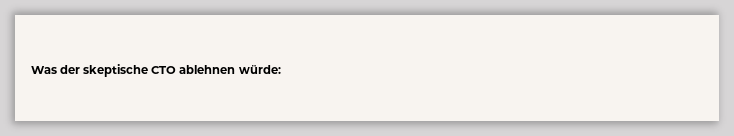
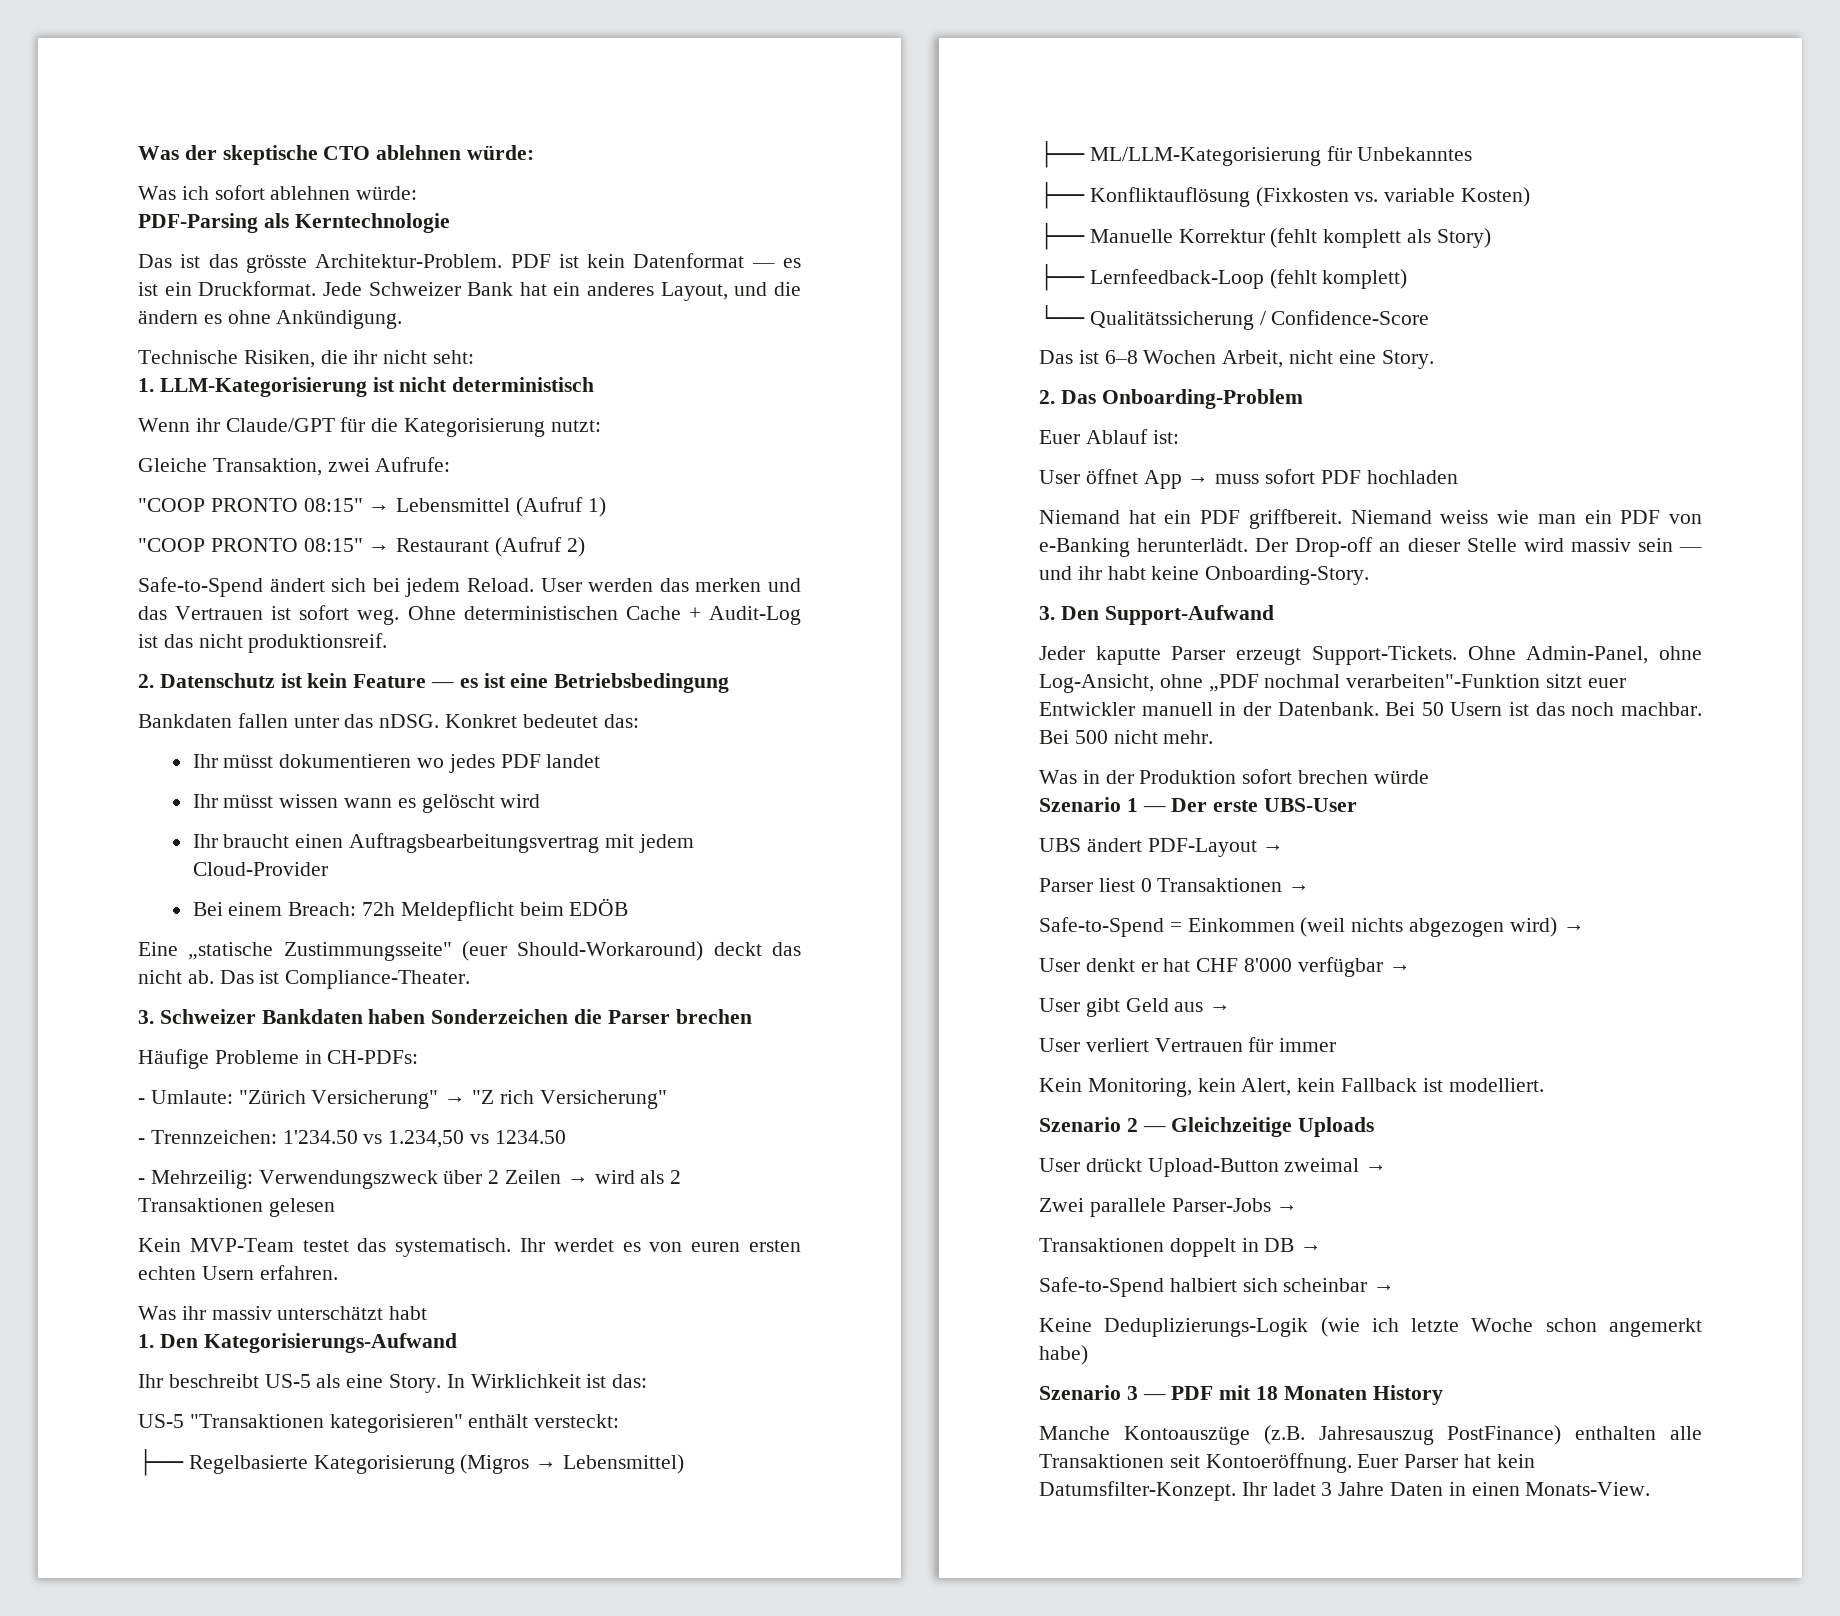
(281, 69) none -> [138,185,418,200] [138,213,450,233] [138,253,801,273] [138,281,801,301] [138,310,403,329] [138,350,475,368] [138,377,595,397] [138,417,601,437] [138,457,451,476] [138,497,606,517] [138,537,585,557] [138,577,801,597] [138,605,801,625] [138,633,388,653] [138,673,730,693] [138,713,639,728] [192,754,601,773] [192,794,541,813] [192,833,694,853] [192,862,328,876] [192,898,629,921] [138,941,801,961] [138,970,471,989] [138,1009,752,1024] [138,1049,419,1069] [138,1090,667,1109] [138,1130,566,1148] [138,1170,682,1189] [138,1198,335,1217] [138,1238,801,1257] [138,1265,338,1280] [138,1306,428,1320] [138,1333,457,1353] [138,1374,648,1393] [138,1414,620,1433] [138,1449,685,1476] [1039,141,1473,168] [1039,182,1531,209] [1039,223,1491,250] [1039,264,1408,291] [1039,305,1430,330] [1039,350,1434,369] [1039,389,1303,409] [1039,429,1179,444] [1039,469,1458,489] [1039,509,1702,529] [1039,537,1702,557] [1039,566,1370,585] [1039,605,1274,625] [1039,646,1702,665] [1039,674,1626,693] [1039,702,1702,716] [1039,730,1214,744] [1039,769,1429,784] [1039,797,1358,812] [1039,838,1285,857] [1039,878,1311,892] [1039,917,1585,937] [1039,957,1411,977] [1039,998,1232,1017] [1039,1037,1337,1052] [1039,1078,1544,1097] [1039,1117,1375,1137] [1039,1158,1388,1177] [1039,1198,1299,1217] [1039,1238,1323,1257] [1039,1277,1396,1297] [1039,1317,1702,1337] [1039,1345,1088,1365] [1039,1385,1443,1405] [1039,1425,1702,1445] [1039,1453,1535,1473] [1039,1481,1651,1501] // Was ich sofort ablehnen würde: // PDF-Parsing als Kerntechnologie // Das ist das grösste Architektur-Problem. PDF ist kein Datenformat — es ist ein Druckformat. Jede Schweizer Bank hat ein anderes Layout, und die ändern es ohne Ankündigung. // Technische Risiken, die ihr nicht seht: // 1. LLM-Kategorisierung ist nicht deterministisch // Wenn ihr Claude/GPT für die Kategorisierung nutzt: // Gleiche Transaktion, zwei Aufrufe: // "COOP PRONTO 08:15" → Lebensmittel (Aufruf 1) // "COOP PRONTO 08:15" → Restaurant (Aufruf 2) // Safe-to-Spend ändert sich bei jedem Reload. User werden das merken und das Vertrauen ist sofort weg. Ohne deterministischen Cache + Audit-Log ist das nicht produktionsreif. // 2. Datenschutz ist kein Feature — es ist eine Betriebsbedingung // Bankdaten fallen unter das nDSG. Konkret bedeutet das: // Ihr müsst dokumentieren wo jedes PDF landet // Ihr müsst wissen wann es gelöscht wird // Ihr braucht einen Auftragsbearbeitungsvertrag mit jedem Cloud-Provider // Bei einem Breach: 72h Meldepflicht beim EDÖB // Eine „statische Zustimmungsseite" (euer Should-Workaround) deckt das nicht ab. Das ist Compliance-Theater. // 3. Schweizer Bankdaten haben Sonderzeichen die Parser brechen // Häufige Probleme in CH-PDFs: // - Umlaute: "Zürich Versicherung" → "Z rich Versicherung" // - Trennzeichen: 1'234.50 vs 1.234,50 vs 1234.50 // - Mehrzeilig: Verwendungszweck über 2 Zeilen → wird als 2 Transaktionen gelesen // Kein MVP-Team testet das systematisch. Ihr werdet es von euren ersten echten Usern erfahren. // Was ihr massiv unterschätzt habt // 1. Den Kategorisierungs-Aufwand // Ihr beschreibt US-5 als eine Story. In Wirklichkeit ist das: // US-5 "Transaktionen kategorisieren" enthält versteckt: // ├── Regelbasierte Kategorisierung (Migros → Lebensmittel) // ├── ML/LLM-Kategorisierung für Unbekanntes // ├── Konfliktauflösung (Fixkosten vs. variable Kosten) // ├── Manuelle Korrektur (fehlt komplett als Story) // ├── Lernfeedback-Loop (fehlt komplett) // └── Qualitätssicherung / Confidence-Score // Das ist 6–8 Wochen Arbeit, nicht eine Story. // 2. Das Onboarding-Problem // Euer Ablauf ist: // User öffnet App → muss sofort PDF hochladen // Niemand hat ein PDF griffbereit. Niemand weiss wie man ein PDF von e-Banking herunterlädt. Der Drop-off an dieser Stelle wird massiv sein — und ihr habt keine Onboarding-Story. // 3. Den Support-Aufwand // Jeder kaputte Parser erzeugt Support-Tickets. Ohne Admin-Panel, ohne Log-Ansicht, ohne „PDF nochmal verarbeiten"-Funktion sitzt euer Entwickler manuell in der Datenbank. Bei 50 Usern ist das noch machbar. Bei 500 nicht mehr. // Was in der Produktion sofort brechen würde // Szenario 1 — Der erste UBS-User // UBS ändert PDF-Layout → // Parser liest 0 Transaktionen → // Safe-to-Spend = Einkommen (weil nichts abgezogen wird) → // User denkt er hat CHF 8'000 verfügbar → // User gibt Geld aus → // User verliert Vertrauen für immer // Kein Monitoring, kein Alert, kein Fallback ist modelliert. // Szenario 2 — Gleichzeitige Uploads // User drückt Upload-Button zweimal → // Zwei parallele Parser-Jobs → // Transaktionen doppelt in DB → // Safe-to-Spend halbiert sich scheinbar → // Keine Deduplizierungs-Logik (wie ich letzte Woche schon angemerkt habe) // Szenario 3 — PDF mit 18 Monaten History // Manche Kontoauszüge (z.B. Jahresauszug PostFinance) enthalten alle Transaktionen seit Kontoeröffnung. Euer Parser hat kein Datumsfilter-Konzept. Ihr ladet 3 Jahre Daten in einen Monats-View.

